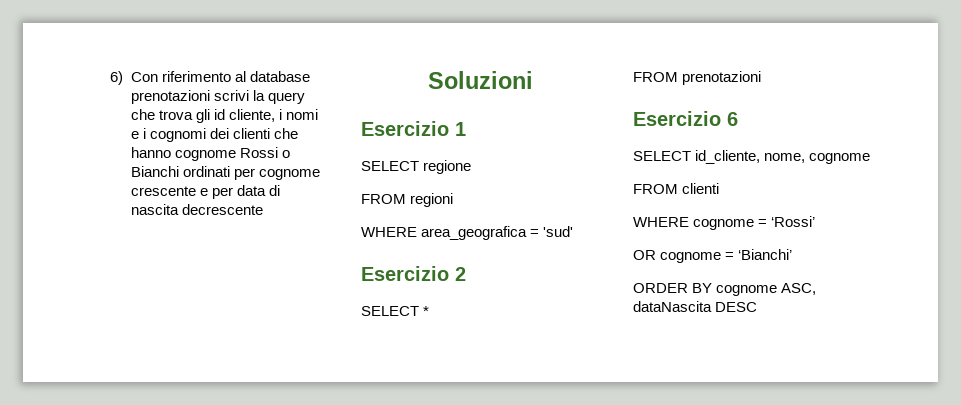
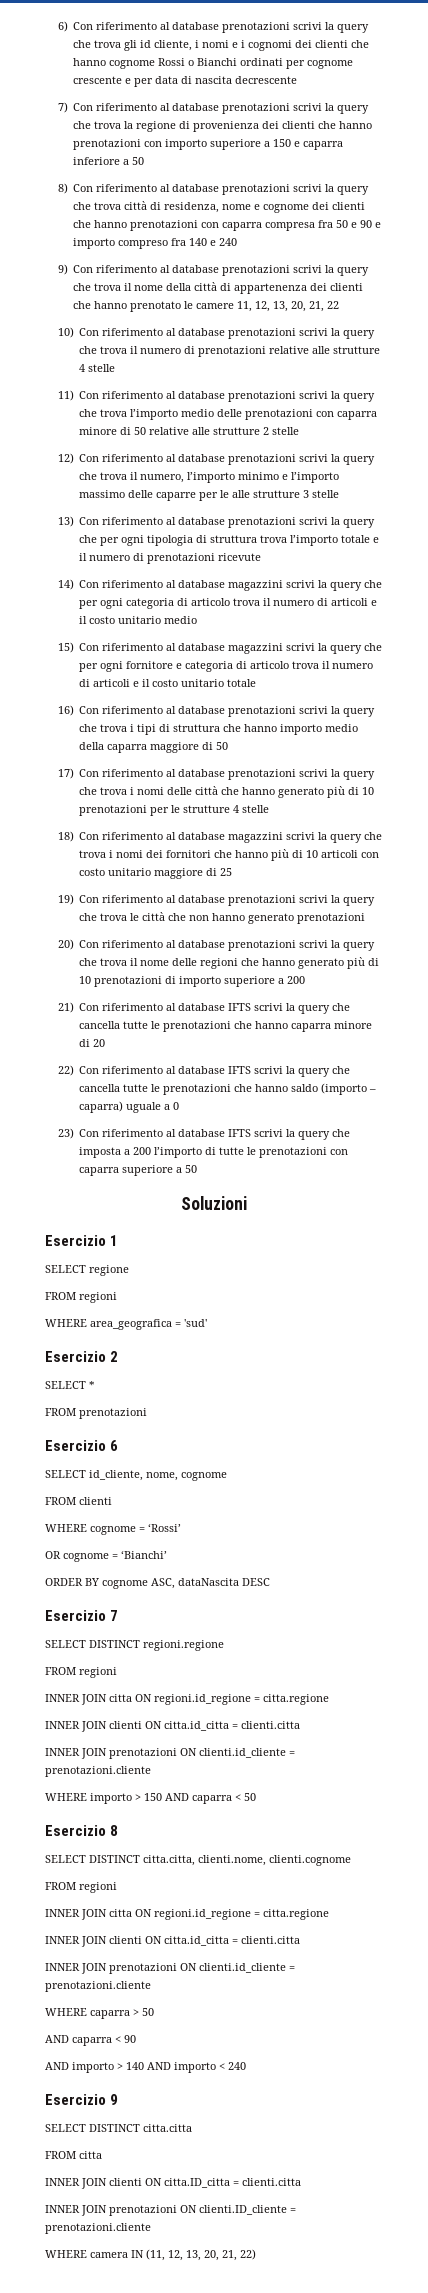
(263, 209) none -> [57,102,370,114] [73,121,373,132] [73,139,344,150] [73,157,145,165] [57,183,370,195] [73,201,366,213] [73,220,382,231] [73,238,238,249] [57,264,370,276] [73,282,364,294] [73,301,340,312] [57,327,376,339] [79,346,381,357] [79,364,116,372] [57,390,376,402] [79,409,378,420] [79,427,300,435] [57,453,376,465] [79,472,340,483] [79,490,340,501] [57,516,376,528] [79,535,380,546] [79,553,262,564] [57,579,383,591] [79,598,378,609] [79,616,198,624] [57,642,383,654] [79,661,374,672] [79,679,257,687] [57,705,376,717] [79,724,359,735] [79,742,229,753] [57,768,376,780] [79,786,375,798] [79,805,270,816] [57,831,383,843] [79,849,380,861] [79,868,233,879] [57,894,376,906] [79,912,366,924] [57,939,376,951] [79,957,380,969] [79,976,306,987] [57,1002,351,1014] [79,1021,373,1032] [79,1039,106,1047] [57,1065,351,1077] [79,1083,377,1095] [79,1101,180,1113] [57,1128,351,1140] [79,1147,349,1158] [79,1165,198,1176] // 7) Con riferimento al database prenotazioni scrivi la query che trova la regione di provenienza dei clienti che hanno prenotazioni con importo superiore a 150 e caparra inferiore a 50 // 8) Con riferimento al database prenotazioni scrivi la query che trova città di residenza, nome e cognome dei clienti che hanno prenotazioni con caparra compresa fra 50 e 90 e importo compreso fra 140 e 240 // 9) Con riferimento al database prenotazioni scrivi la query che trova il nome della città di appartenenza dei clienti che hanno prenotato le camere 11, 12, 13, 20, 21, 22 // 10) Con riferimento al database prenotazioni scrivi la query che trova il numero di prenotazioni relative alle strutture 4 stelle // 11) Con riferimento al database prenotazioni scrivi la query che trova l’importo medio delle prenotazioni con caparra minore di 50 relative alle strutture 2 stelle // 12) Con riferimento al database prenotazioni scrivi la query che trova il numero, l’importo minimo e l’importo massimo delle caparre per le alle strutture 3 stelle // 13) Con riferimento al database prenotazioni scrivi la query che per ogni tipologia di struttura trova l’importo totale e il numero di prenotazioni ricevute // 14) Con riferimento al database magazzini scrivi la query che per ogni categoria di articolo trova il numero di articoli e il costo unitario medio // 15) Con riferimento al database magazzini scrivi la query che per ogni fornitore e categoria di articolo trova il numero di articoli e il costo unitario totale // 16) Con riferimento al database prenotazioni scrivi la query che trova i tipi di struttura che hanno importo medio della caparra maggiore di 50 // 17) Con riferimento al database prenotazioni scrivi la query che trova i nomi delle città che hanno generato più di 10 prenotazioni per le strutture 4 stelle // 18) Con riferimento al database magazzini scrivi la query che trova i nomi dei fornitori che hanno più di 10 articoli con costo unitario maggiore di 25 // 19) Con riferimento al database prenotazioni scrivi la query che trova le città che non hanno generato prenotazioni // 20) Con riferimento al database prenotazioni scrivi la query che trova il nome delle regioni che hanno generato più di 10 prenotazioni di importo superiore a 200 // 21) Con riferimento al database IFTS scrivi la query che cancella tutte le prenotazioni che hanno caparra minore di 20 // 22) Con riferimento al database IFTS scrivi la query che cancella tutte le prenotazioni che hanno saldo (importo – caparra) uguale a 0 // 23) Con riferimento al database IFTS scrivi la query che imposta a 200 l’importo di tutte le prenotazioni con caparra superiore a 50
(758, 307) none -> [45,1610,119,1621] [45,1640,224,1651] [45,1667,117,1678] [45,1694,329,1705] [45,1721,300,1732] [45,1748,295,1759] [45,1766,151,1777] [45,1793,256,1804] [45,1825,119,1836] [45,1855,351,1866] [45,1882,117,1893] [45,1909,329,1920] [45,1936,300,1947] [45,1963,295,1974] [45,1981,151,1992] [45,2008,154,2019] [45,2035,136,2046] [45,2062,246,2073] [45,2094,119,2105] [45,2124,192,2132] [45,2151,102,2159] [45,2178,301,2189] [45,2205,296,2216] [45,2223,151,2234] [45,2249,256,2261] // Esercizio 7 // SELECT DISTINCT regioni.regione // FROM regioni // INNER JOIN citta ON regioni.id_regione = citta.regione // INNER JOIN clienti ON citta.id_citta = clienti.citta // INNER JOIN prenotazioni ON clienti.id_cliente = prenotazioni.cliente // WHERE importo > 150 AND caparra < 50 // Esercizio 8 // SELECT DISTINCT citta.citta, clienti.nome, clienti.cognome // FROM regioni // INNER JOIN citta ON regioni.id_regione = citta.regione // INNER JOIN clienti ON citta.id_citta = clienti.citta // INNER JOIN prenotazioni ON clienti.id_cliente = prenotazioni.cliente // WHERE caparra > 50 // AND caparra < 90 // AND importo > 140 AND importo < 240 // Esercizio 9 // SELECT DISTINCT citta.citta // FROM citta // INNER JOIN clienti ON citta.ID_citta = clienti.citta // INNER JOIN prenotazioni ON clienti.ID_cliente = prenotazioni.cliente // WHERE camera IN (11, 12, 13, 20, 21, 22)

